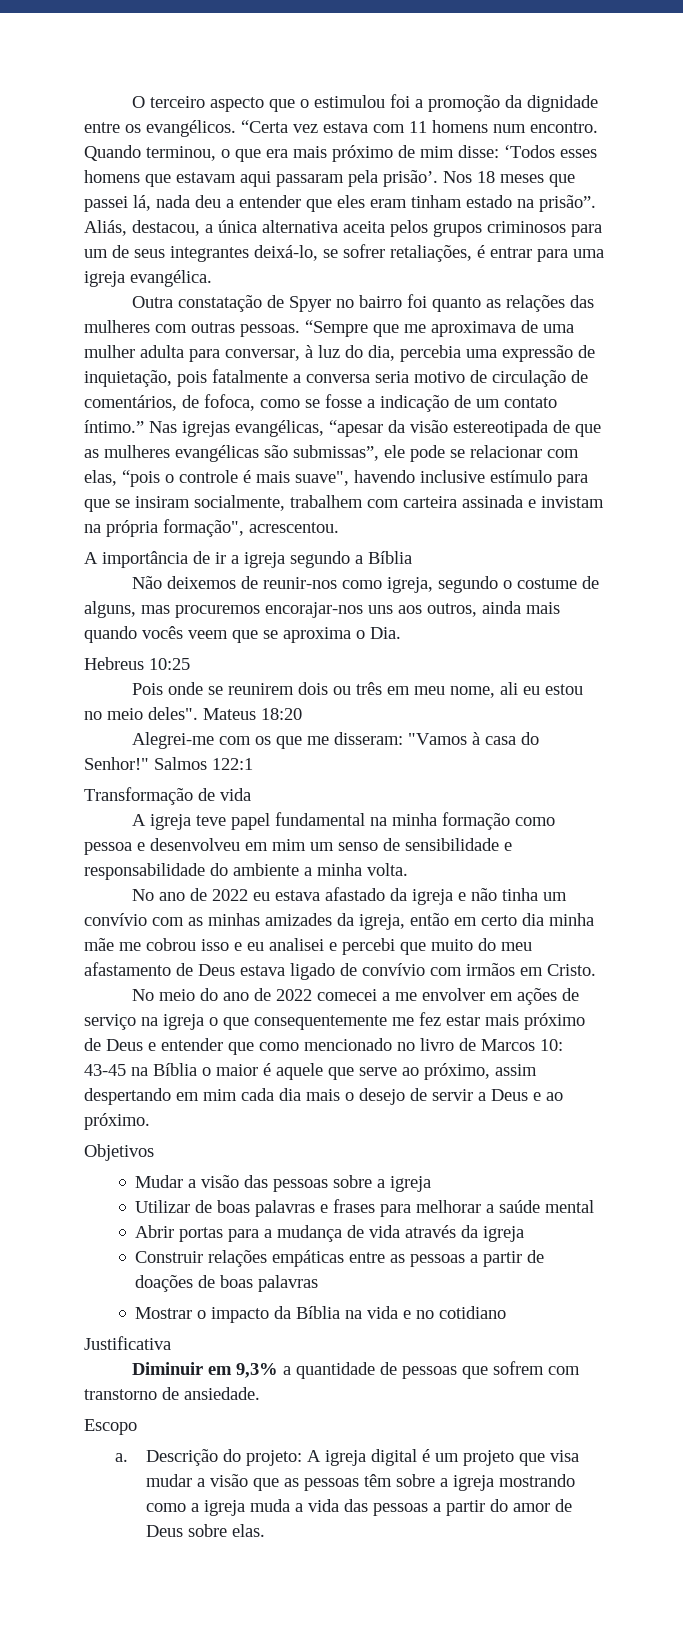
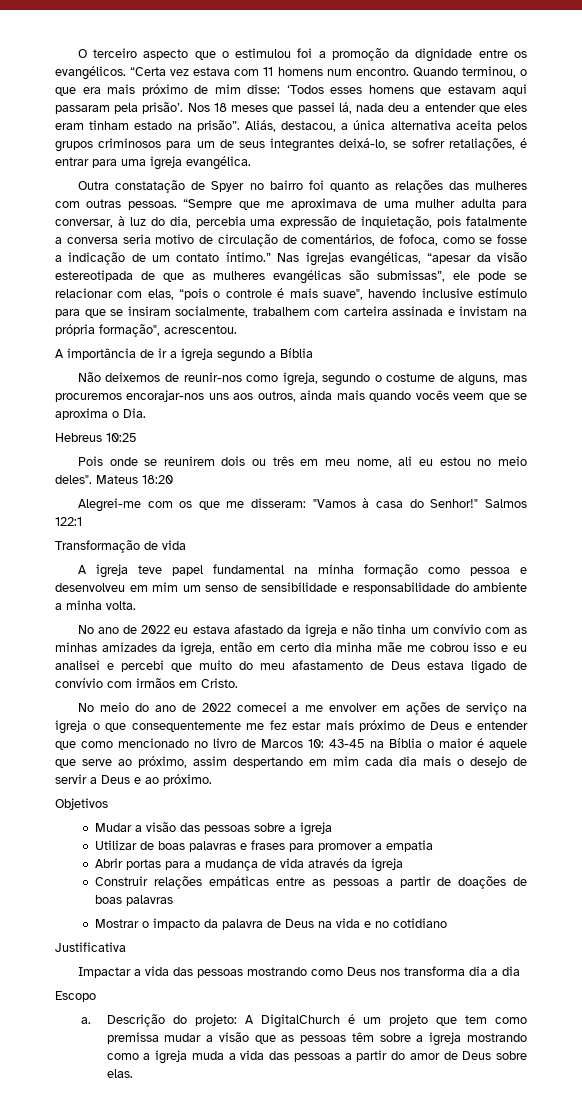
[416,1200,595,1213] melhorar a saúde mental -> [318,840,434,852] promover a empatia
[296,1306,341,1319] Bíblia -> [222,919,315,930] palavra de Deus
[131,1361,580,1379] [84,1387,260,1400] Diminuir em 9,3% a quantidade de pessoas que sofrem com transtorno de ansiedade. -> [77,966,520,978] Impactar a vida das pessoas mostrando como Deus nos transforma dia a dia
[324,1449,417,1466] igreja digital -> [260,1014,340,1028] DigitalChurch
[549,1450,579,1462] visa -> [464,1015,527,1024] [106,1032,159,1044] tem como premissa

